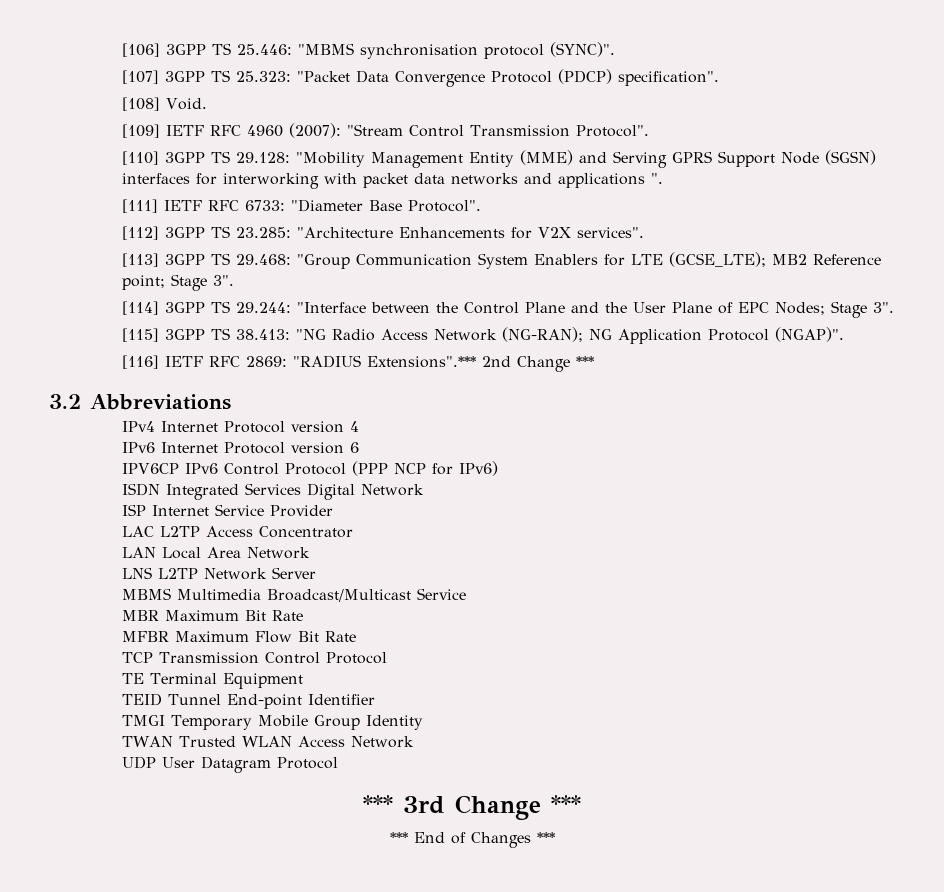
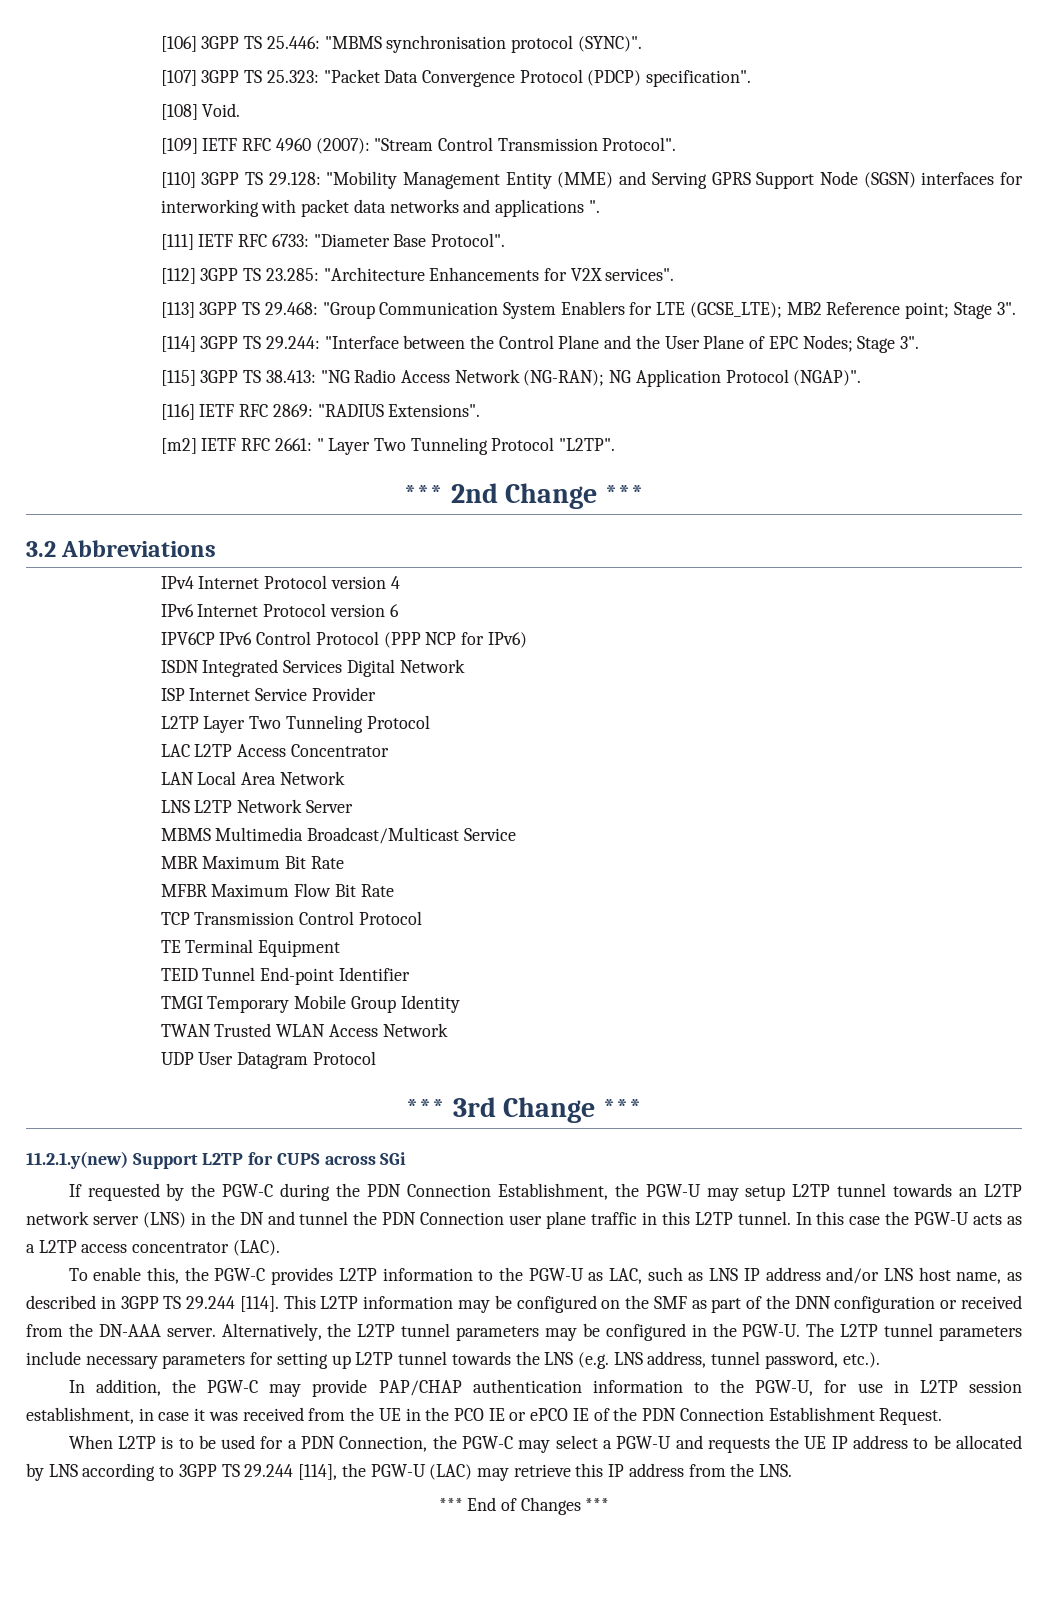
[367,356,477,368] Extensions".*** -> [388,404,481,417] [160,437,616,455] [404,485,444,503] Extensions". // [m2] IETF RFC 2661: " Layer Two Tunneling Protocol "L2TP". // ***
(334, 511) none -> [160,715,430,733] // L2TP Layer Two Tunneling Protocol
(581, 804) none -> [26,1151,407,1169] [68,1183,1023,1201] [26,1211,1022,1229] [26,1240,280,1256] [68,1267,1022,1285] [26,1295,1022,1313] [26,1323,1023,1341] [26,1351,880,1369] [68,1379,1022,1397] [26,1407,943,1425] [68,1435,1023,1453] [26,1463,793,1481] // 11.2.1.y(new) Support L2TP for CUPS across SGi // If requested by the PGW-C during the PDN Connection Establishment, the PGW-U may setup L2TP tunnel towards an L2TP network server (LNS) in the DN and tunnel the PDN Connection user plane traffic in this L2TP tunnel. In this case the PGW-U acts as a L2TP access concentrator (LAC). // To enable this, the PGW-C provides L2TP information to the PGW-U as LAC, such as LNS IP address and/or LNS host name, as described in 3GPP TS 29.244 [114]. This L2TP information may be configured on the SMF as part of the DNN configuration or received from the DN-AAA server. Alternatively, the L2TP tunnel parameters may be configured in the PGW-U. The L2TP tunnel parameters include necessary parameters for setting up L2TP tunnel towards the LNS (e.g. LNS address, tunnel password, etc.). // In addition, the PGW-C may provide PAP/CHAP authentication information to the PGW-U, for use in L2TP session establishment, in case it was received from the UE in the PCO IE or ePCO IE of the PDN Connection Establishment Request. // When L2TP is to be used for a PDN Connection, the PGW-C may select a PGW-U and requests the UE IP address to be allocated by LNS according to 3GPP TS 29.244 [114], the PGW-U (LAC) may retrieve this IP address from the LNS.

